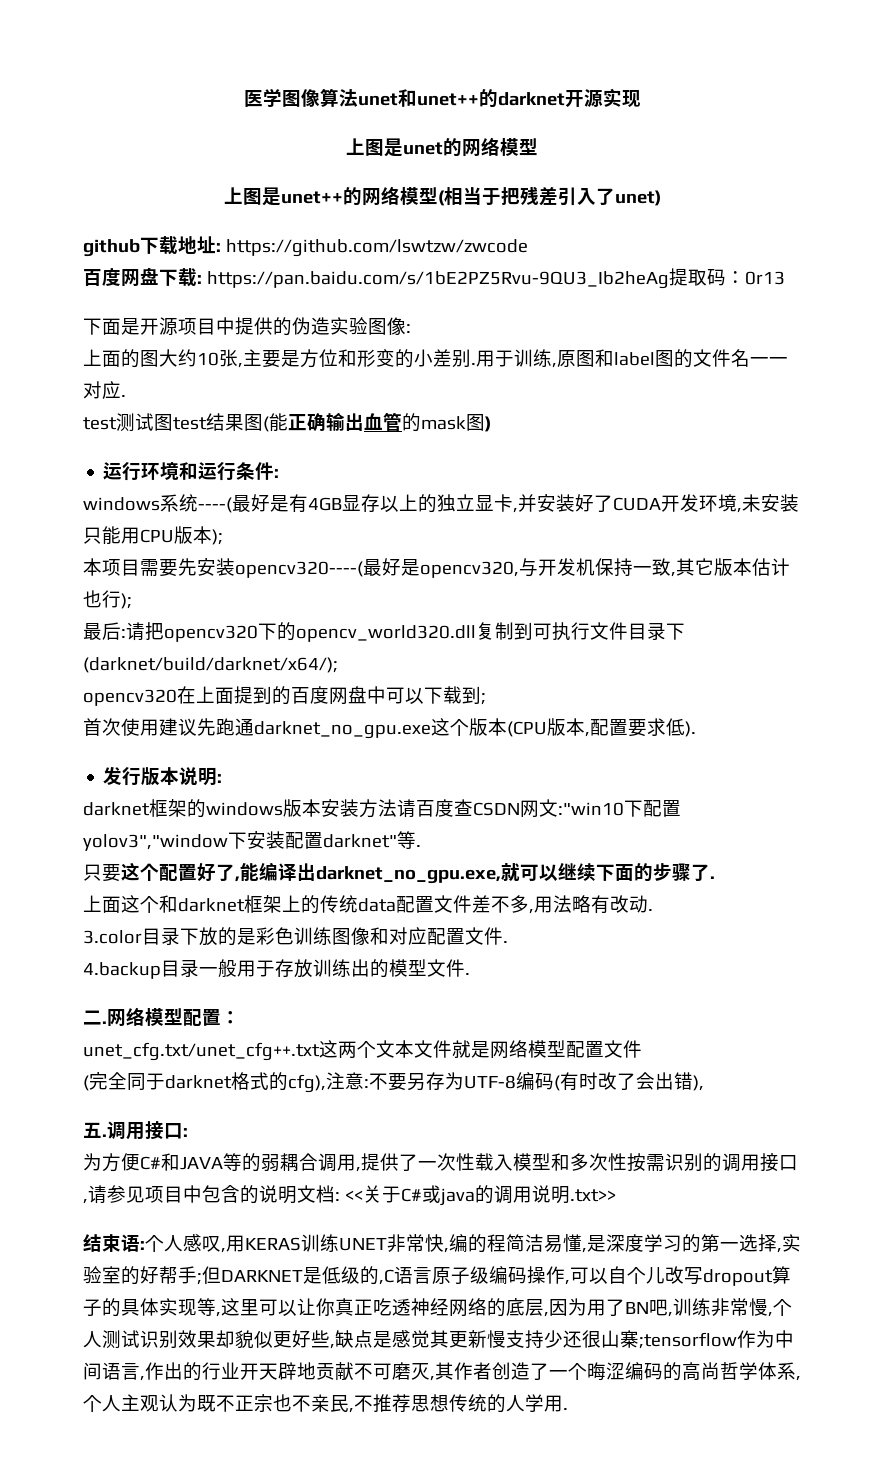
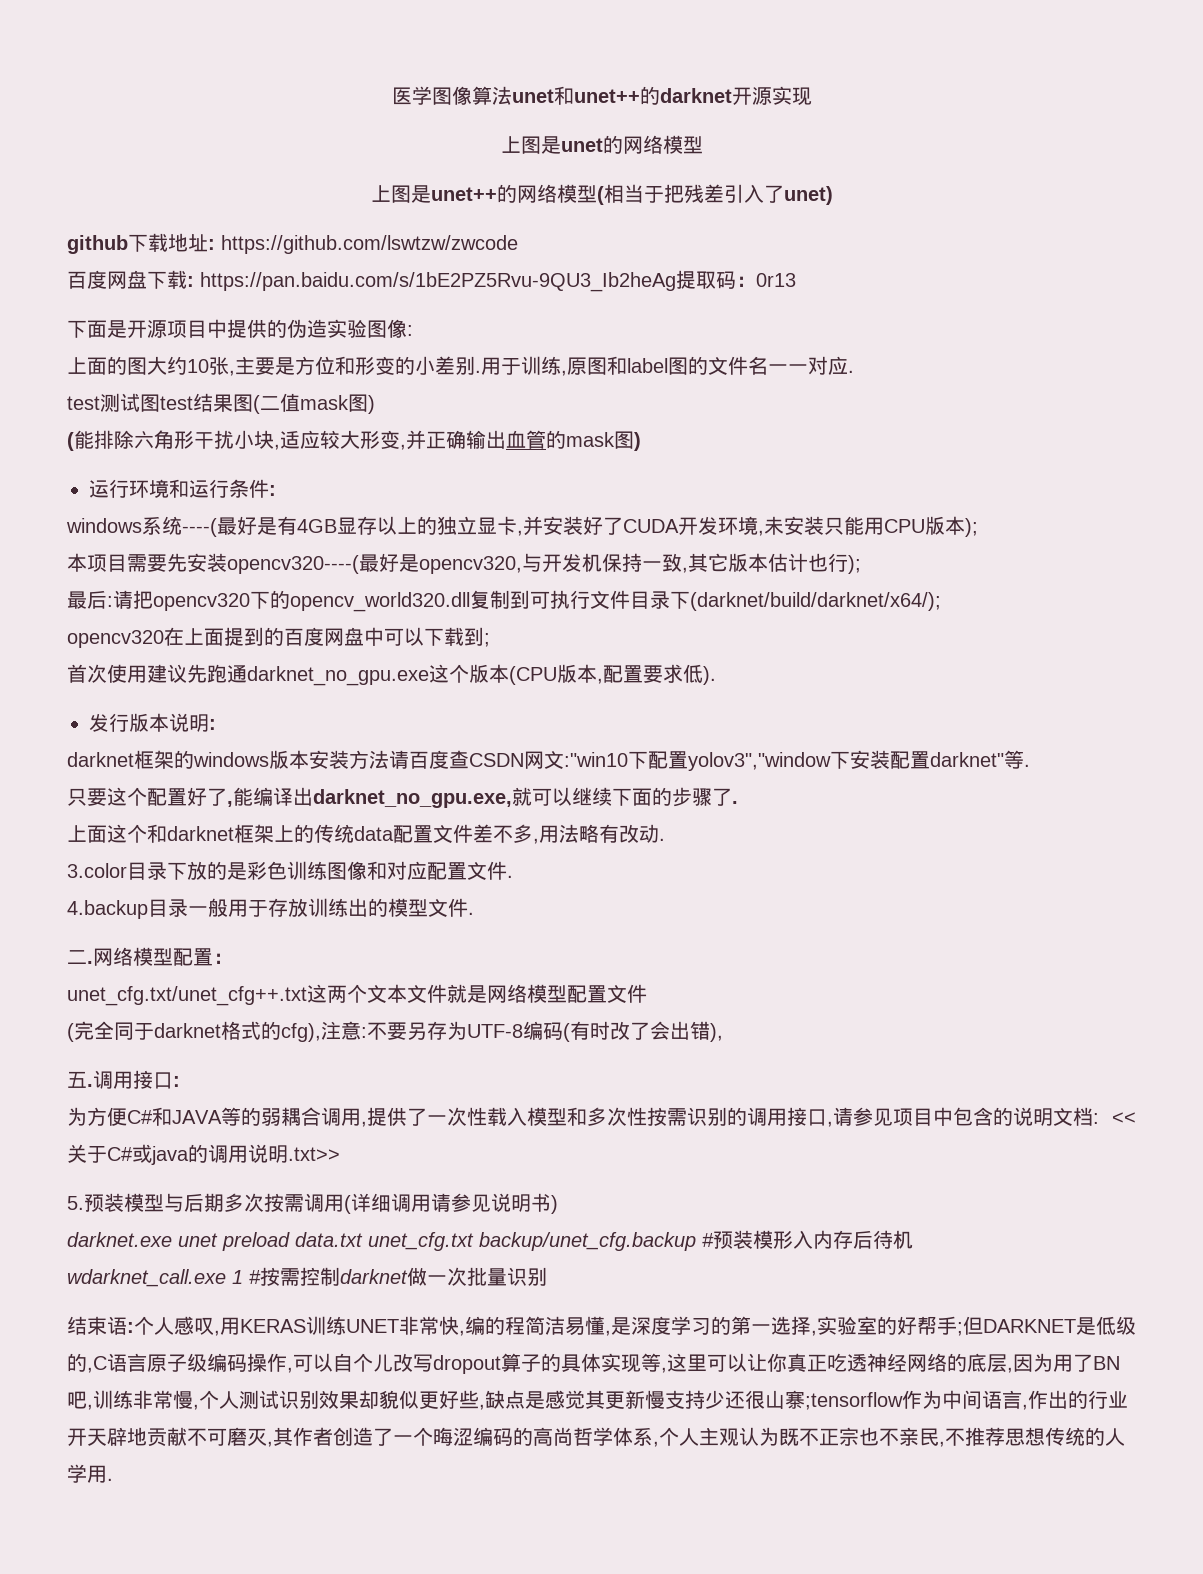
[269,413,288,432] 能 -> [260,393,375,414] [67,430,426,451] 二值mask图) // (能排除六角形干扰小块,适应较大形变,并
(616, 1195) none -> [67,1193,558,1214] [67,1230,913,1251] [67,1267,547,1287] // 5.预装模型与后期多次按需调用(详细调用请参见说明书) // darknet.exe unet preload data.txt unet_cfg.txt backup/unet_cfg.backup #预装模形入内存后待机 // wdarknet_call.exe 1 #按需控制darknet做一次批量识别

